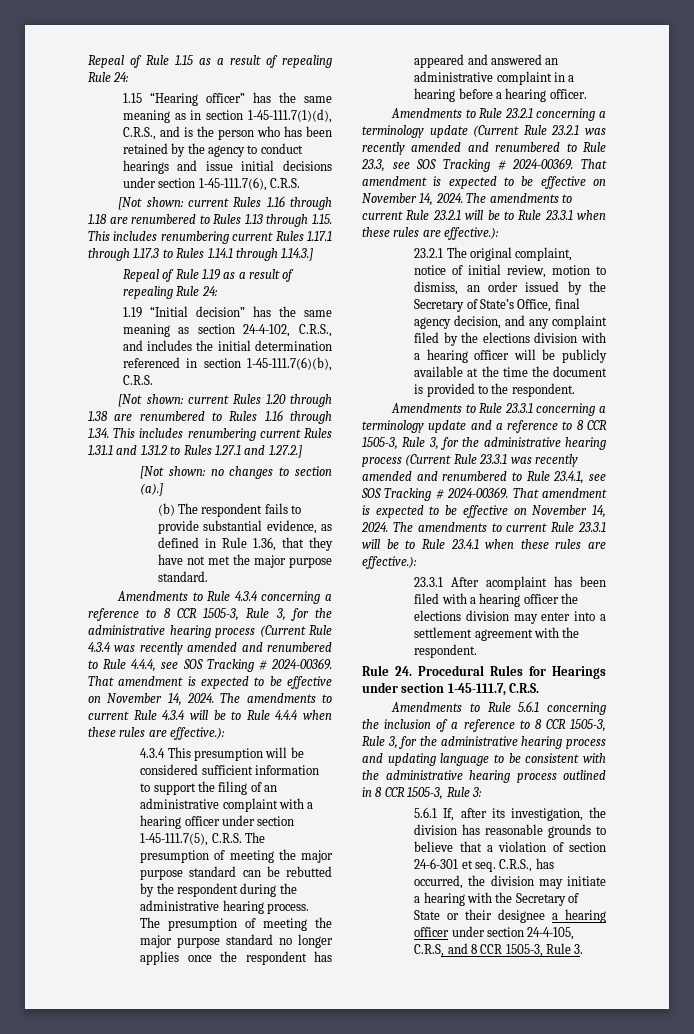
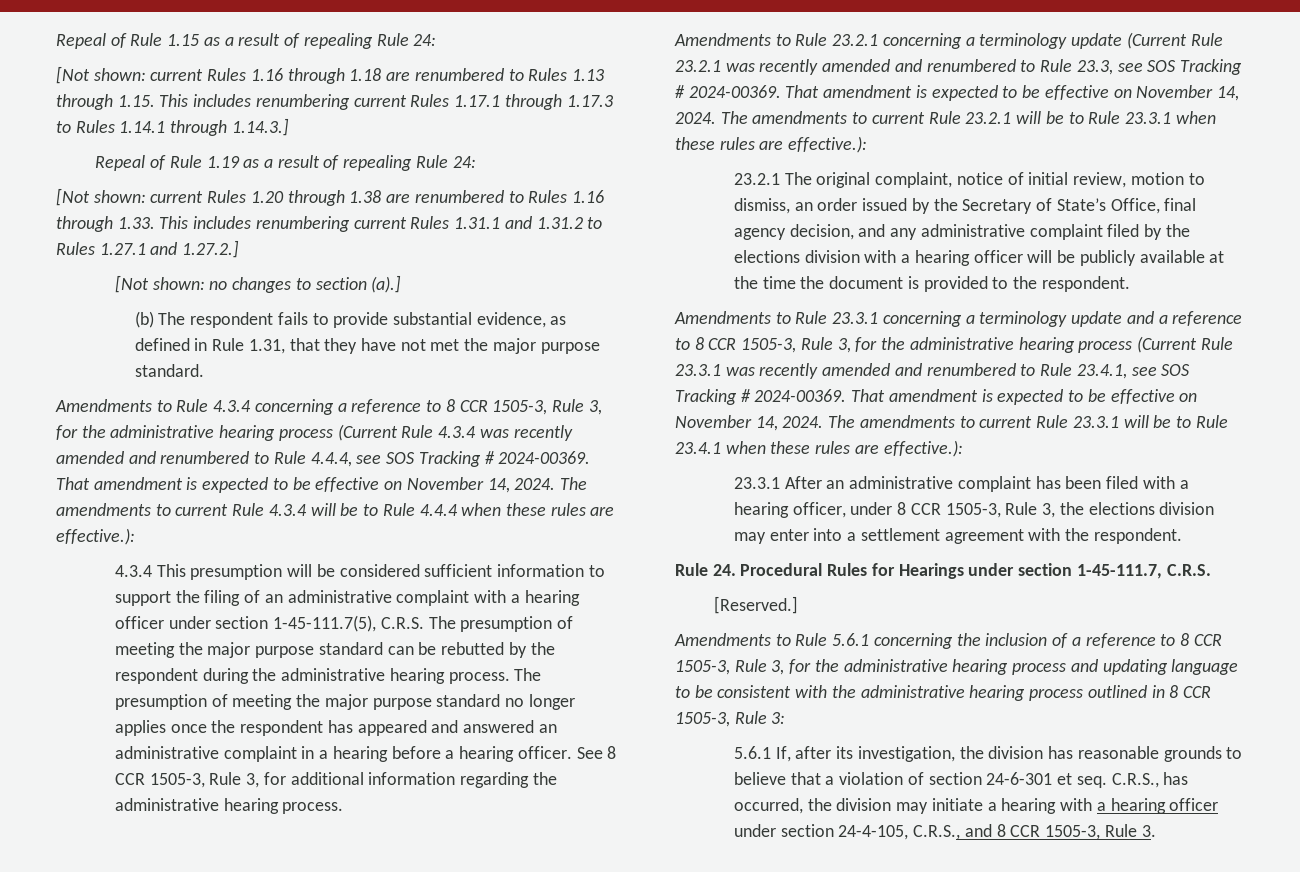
[122,92,332,106] [122,109,332,123] [122,126,332,140] [122,143,303,157] [122,160,332,174] [122,177,300,191] // 1.15 “Hearing officer” has the same meaning as in section 1-45-111.7(1)(d), C.R.S., and is the person who has been retained by the agency to conduct hearings and issue initial decisions under section 1-45-111.7(6), C.R.S. -> (437, 40) none
[122,306,332,318] [122,324,332,337] [122,340,332,351] [122,357,332,371] [122,375,153,385] // 1.19 “Initial decision” has the same meaning as section 24-4-102, C.R.S., and includes the initial determination referenced in section 1-45-111.7(6)(b), C.R.S. -> (476, 162) none
[88,428,109,438] 1.34. -> [117,217,155,229] 1.33.
[252,537,276,551] 1.36, -> [248,339,285,354] 1.31,
(587, 94) none -> [576,746,617,759] [114,772,557,788] [114,798,344,814] See 8 CCR 1505-3, Rule 3, for additional information regarding the administrative hearing process.
(550, 324) none -> [920,224,1025,237] administrative
[486,576,548,590] acomplaint -> [826,476,1031,492] an administrative complaint
[523,594,559,604] officer -> [792,502,1056,518] officer, under 8 CCR 1505-3, Rule 3,
(540, 688) none -> [714,596,799,614] // [Reserved.]
[495,892,580,906] [414,909,546,923] the Secretary of State or their designee -> (1093, 804) none
[414,944,445,957] C.R.S, -> [913,825,961,840] C.R.S.,

